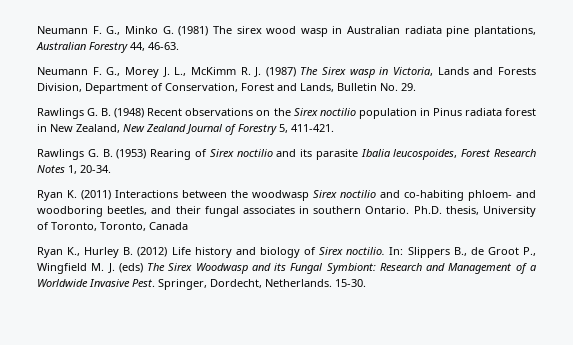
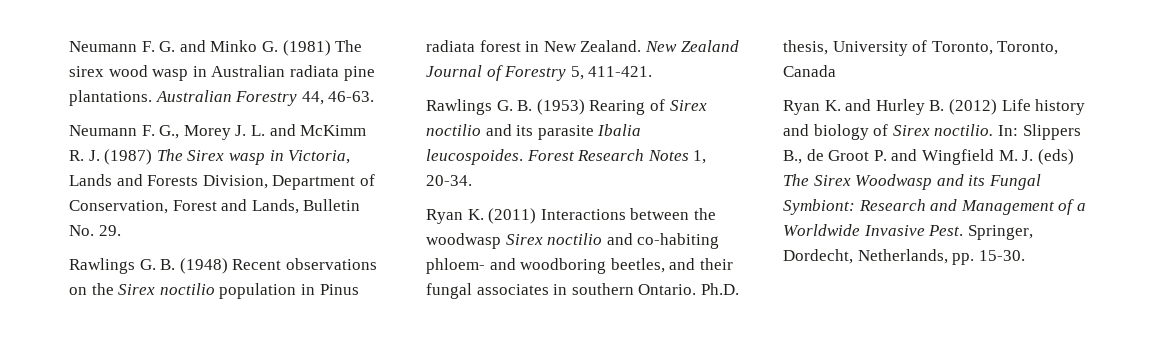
[37,26,121,35] Neumann F. G., -> [69,40,206,52] Neumann F. G. and
[474,26,537,37] plantations, -> [69,90,152,106] plantations.
[174,67,187,76] L., -> [250,124,296,136] L. and
[76,124,120,133] Zealand, -> [580,40,642,52] Zealand.
[393,149,458,160] leucospoides, -> [426,149,523,165] leucospoides.
[67,247,81,256] K., -> [824,99,872,111] K. and
[523,247,537,256] P., -> [873,149,918,161] P. and
[265,279,332,287] Netherlands. -> [857,249,975,265] Netherlands, pp.

